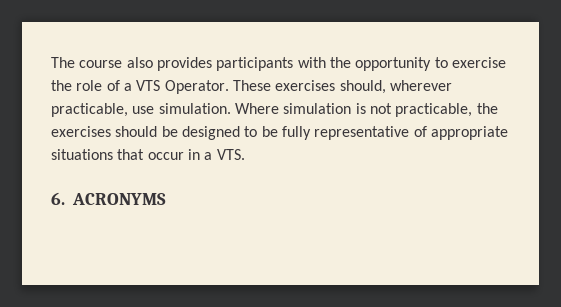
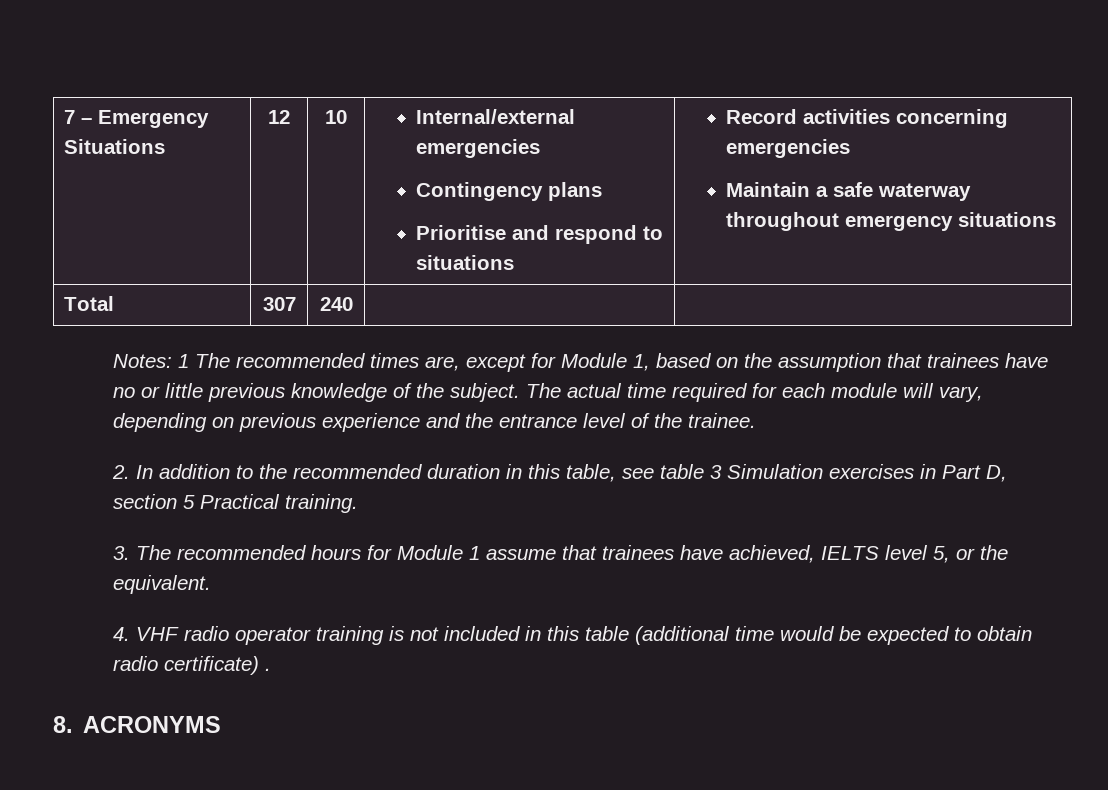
[51,57,506,71] [51,80,452,94] [51,103,498,117] [51,126,508,140] [51,149,245,160] [51,192,65,205] The course also provides participants with the opportunity to exercise the role of a VTS Operator. These exercises should, wherever practicable, use simulation. Where simulation is not practicable, the exercises should be designed to be fully representative of appropriate situations that occur in a VTS. // 6. -> [64,110,210,128] [64,139,166,154] [268,110,290,124] [325,110,347,124] [416,109,576,124] [416,139,541,158] [416,182,603,201] [416,225,664,244] [416,255,515,270] [726,109,1009,128] [726,139,851,158] [726,182,972,201] [726,212,1057,231] [64,296,115,311] [262,297,296,311] [319,297,353,311] [113,353,1049,372] [113,383,984,402] [113,413,757,432] [112,464,1008,482] [113,494,359,513] [113,545,1009,563] [113,575,212,594] [113,626,1033,645] [113,656,272,675] [53,716,73,733] 7 – Emergency Situations | 12 | 10 | Internal/external emergencies // Contingency plans // Prioritise and respond to situations | Record activities concerning emergencies // Maintain a safe waterway throughout emergency situations // Total | 307 | 240 | | // Notes: 1 The recommended times are, except for Module 1, based on the assumption that trainees have no or little previous knowledge of the subject. The actual time required for each module will vary, depending on previous experience and the entrance level of the trainee. // 2. In addition to the recommended duration in this table, see table 3 Simulation exercises in Part D, section 5 Practical training. // 3. The recommended hours for Module 1 assume that trainees have achieved, IELTS level 5, or the equivalent. // 4. VHF radio operator training is not included in this table (additional time would be expected to obtain radio certificate) . // 8.

